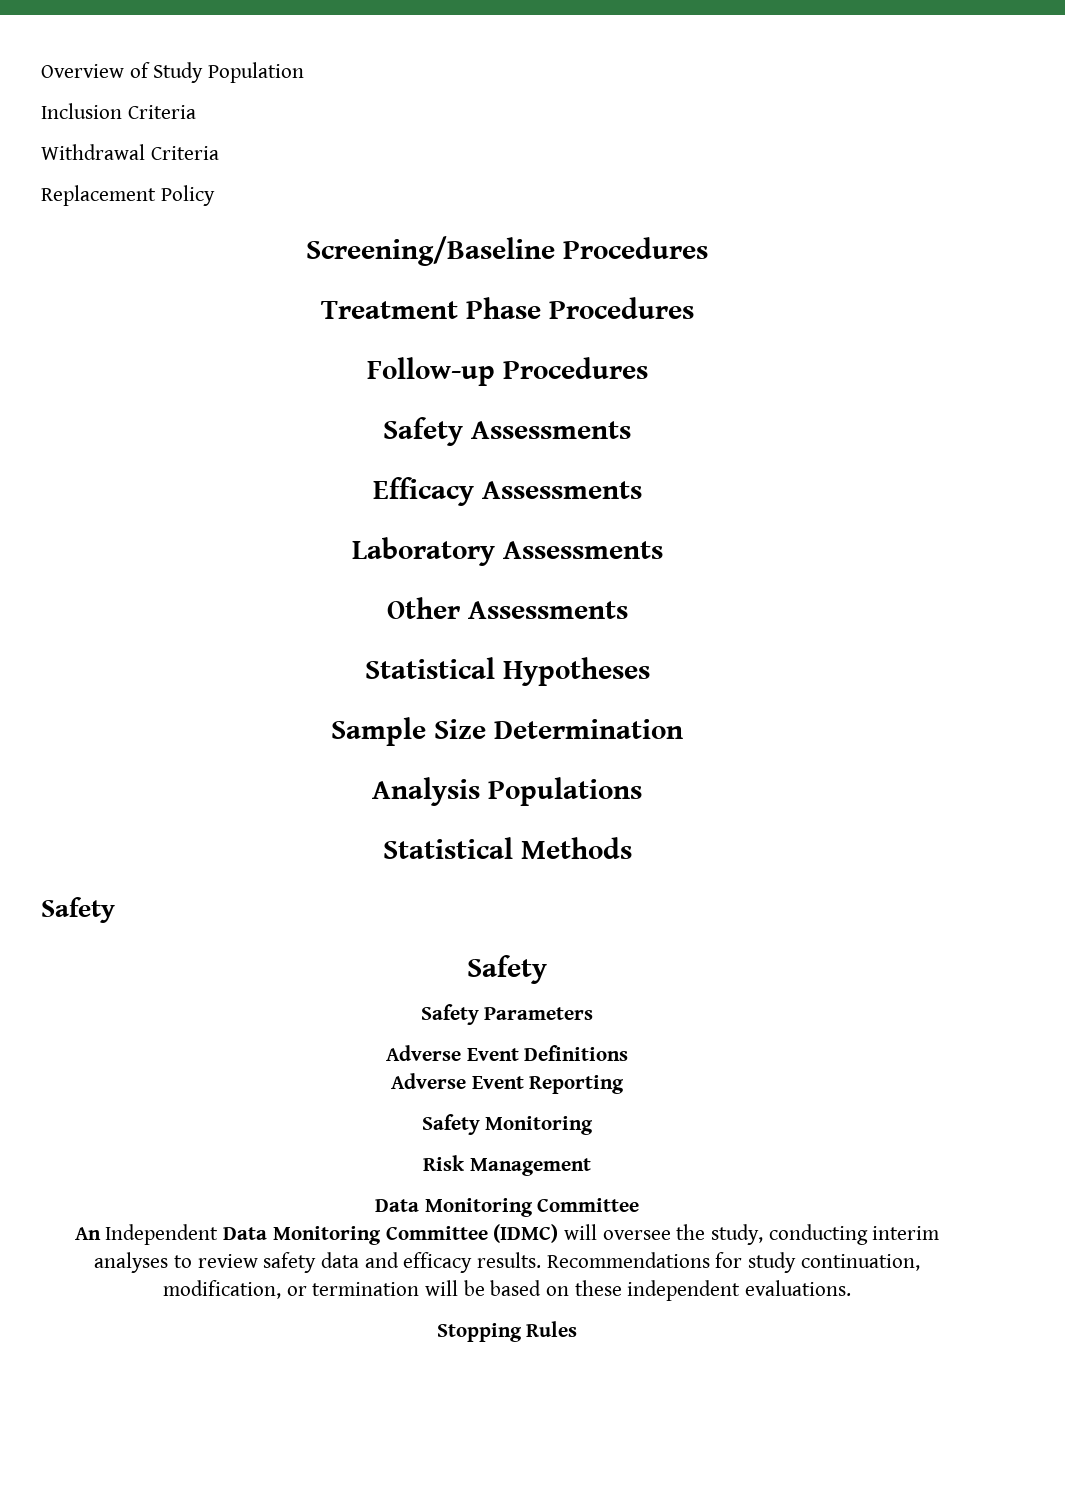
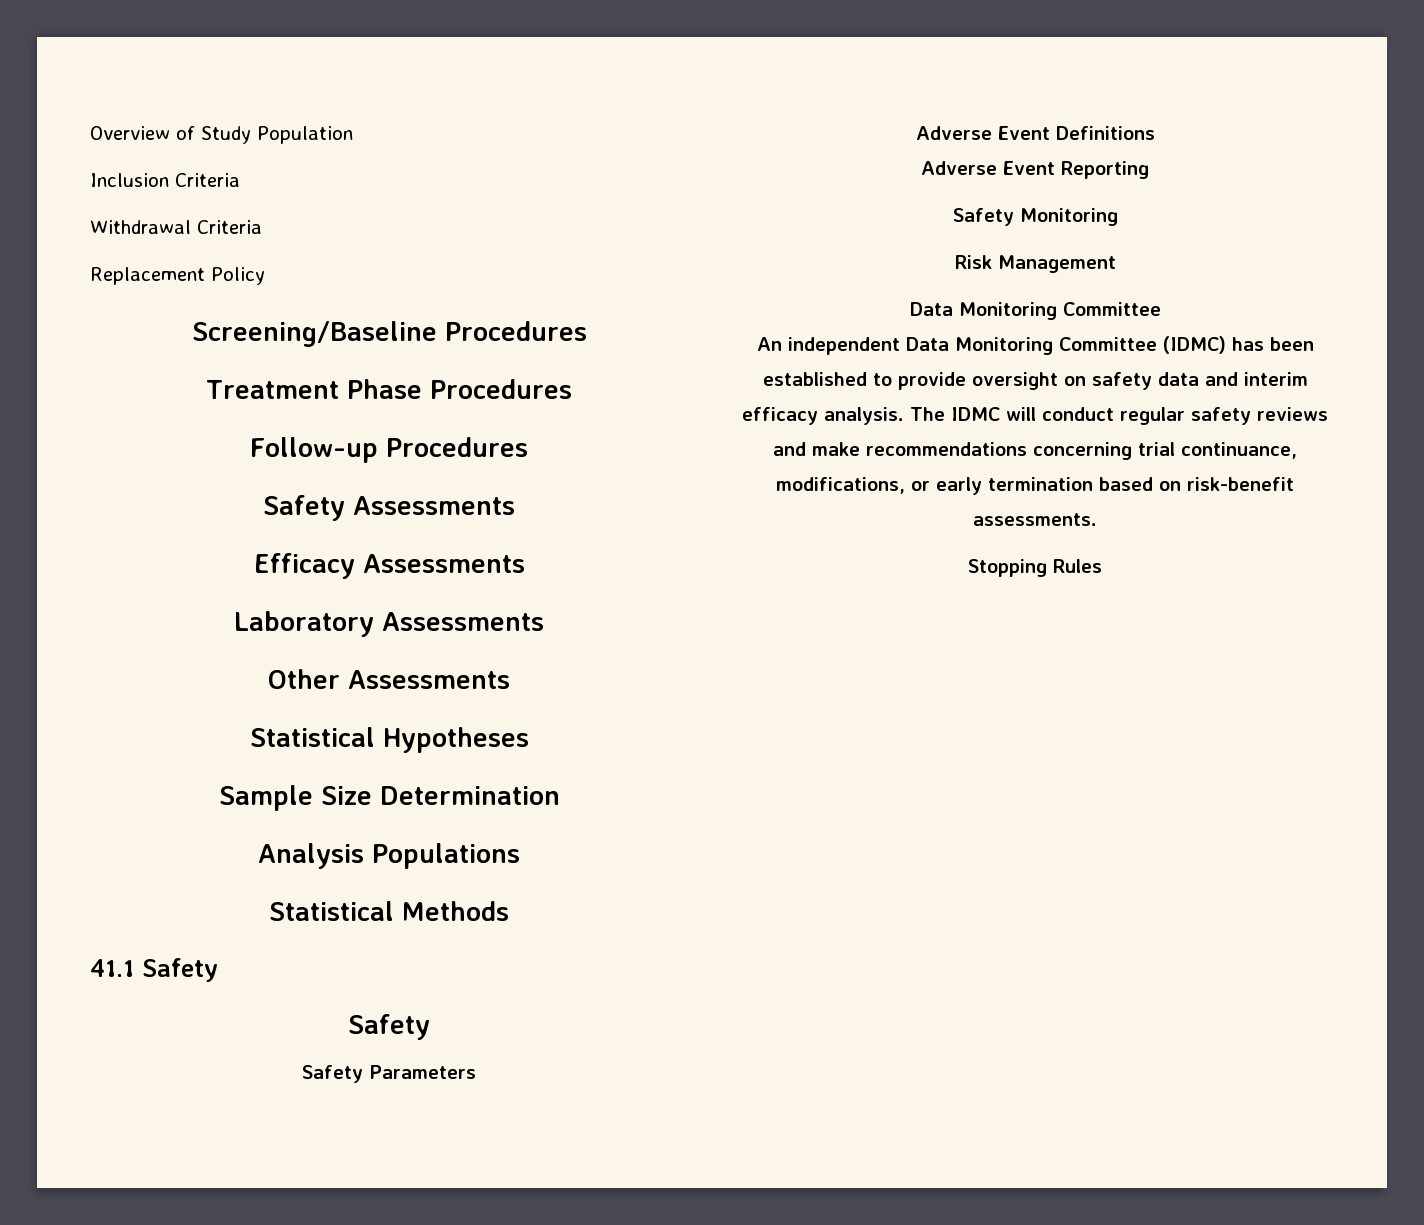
(632, 848) none -> [90,959,134,977] 41.1
[105,1224,219,1245] Independent -> [787,337,900,355] independent
[563,1224,940,1245] [94,1252,920,1273] [162,1280,852,1301] will oversee the study, conducting interim analyses to review safety data and efficacy results. Recommendations for study continuation, modification, or termination will be based on these independent evaluations. -> [1231,337,1314,351] [762,372,1308,390] [742,407,1328,425] [773,442,1297,460] [776,477,1294,495] [973,513,1097,526] has been established to provide oversight on safety data and interim efficacy analysis. The IDMC will conduct regular safety reviews and make recommendations concerning trial continuance, modifications, or early termination based on risk-benefit assessments.

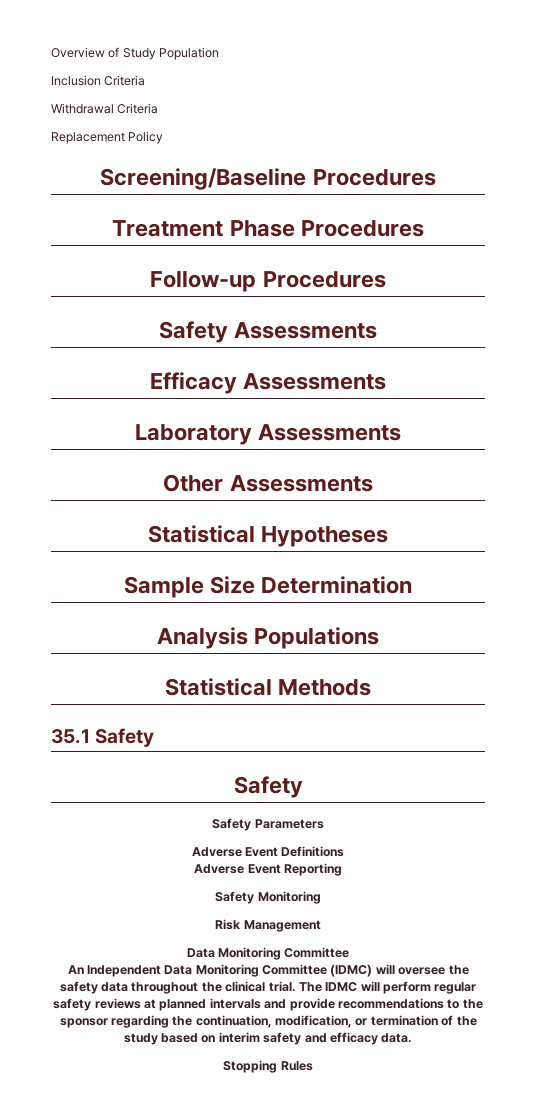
[90,959,134,977] 41.1 -> [51,729,90,744] 35.1
[787,337,900,355] independent -> [86,965,161,977] Independent
[1231,337,1314,351] [762,372,1308,390] [742,407,904,425] has been established to provide oversight on safety data and interim efficacy analysis. -> [375,964,469,975] [59,981,296,994] will oversee the safety data throughout the clinical trial.
[1042,407,1114,421] conduct -> [383,981,431,994] perform
[773,442,1297,460] [776,477,1294,495] [973,513,1097,526] and make recommendations concerning trial continuance, modifications, or early termination based on risk-benefit assessments. -> [144,998,483,1011] [59,1015,477,1028] [123,1032,413,1045] at planned intervals and provide recommendations to the sponsor regarding the continuation, modification, or termination of the study based on interim safety and efficacy data.

